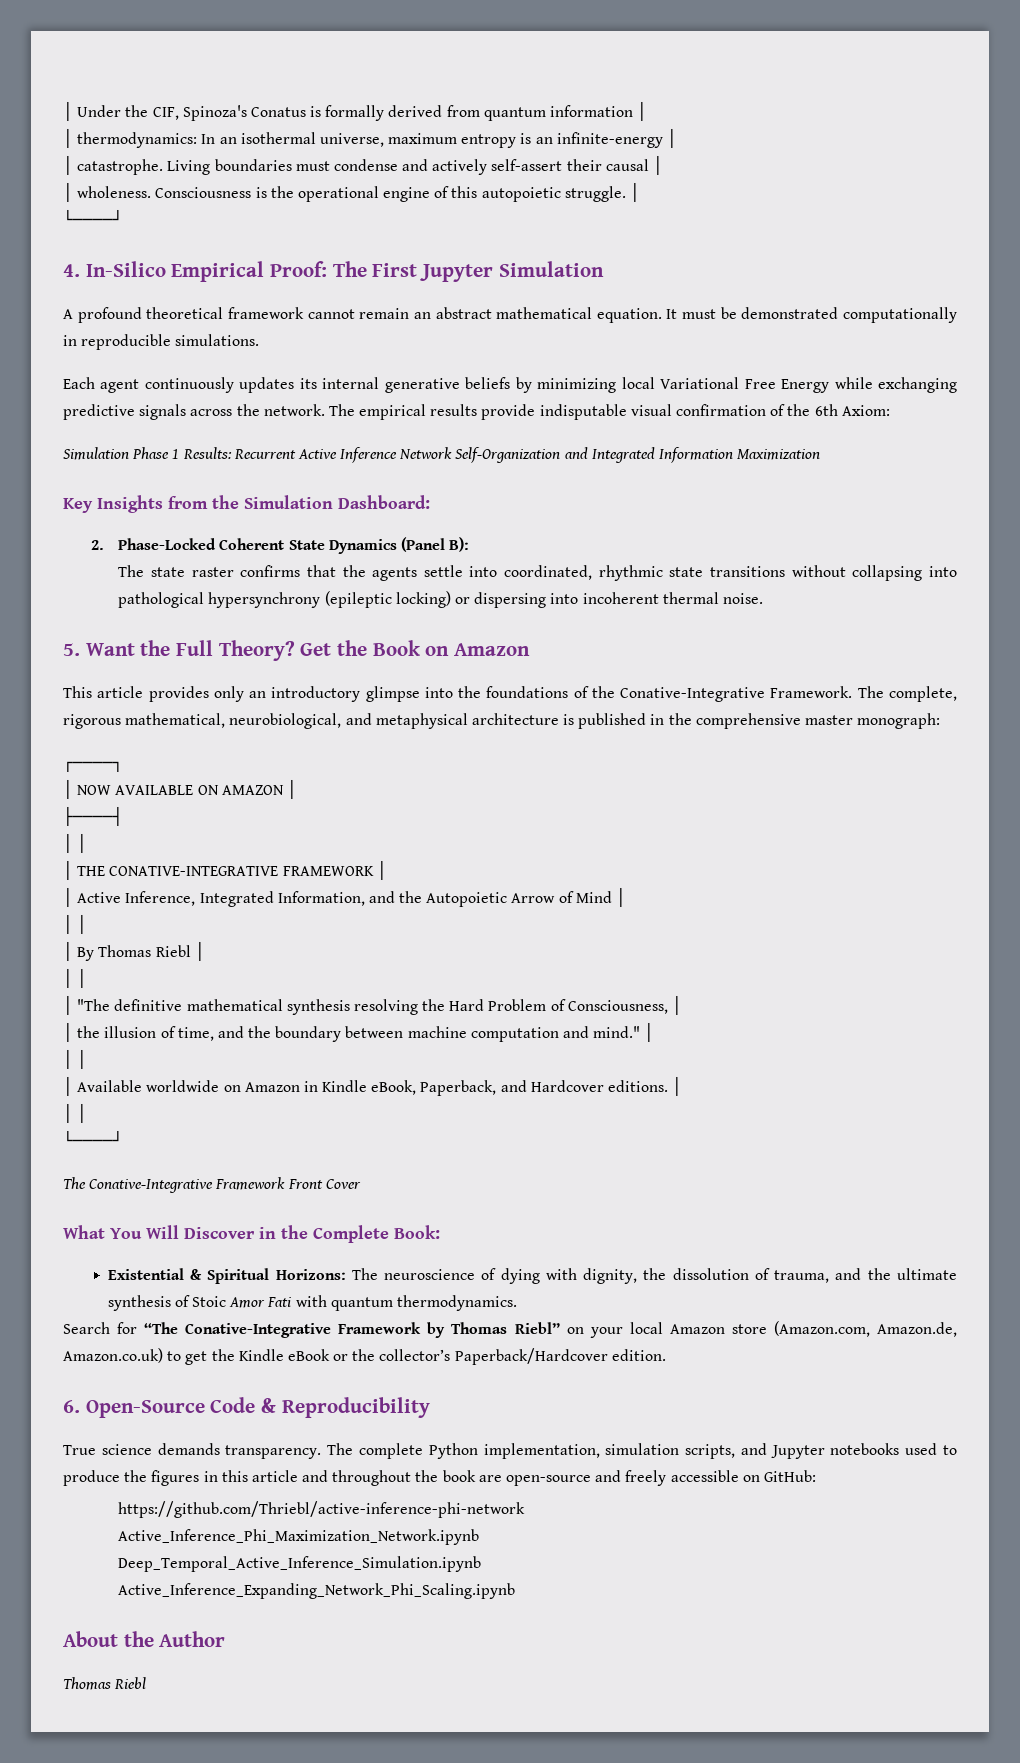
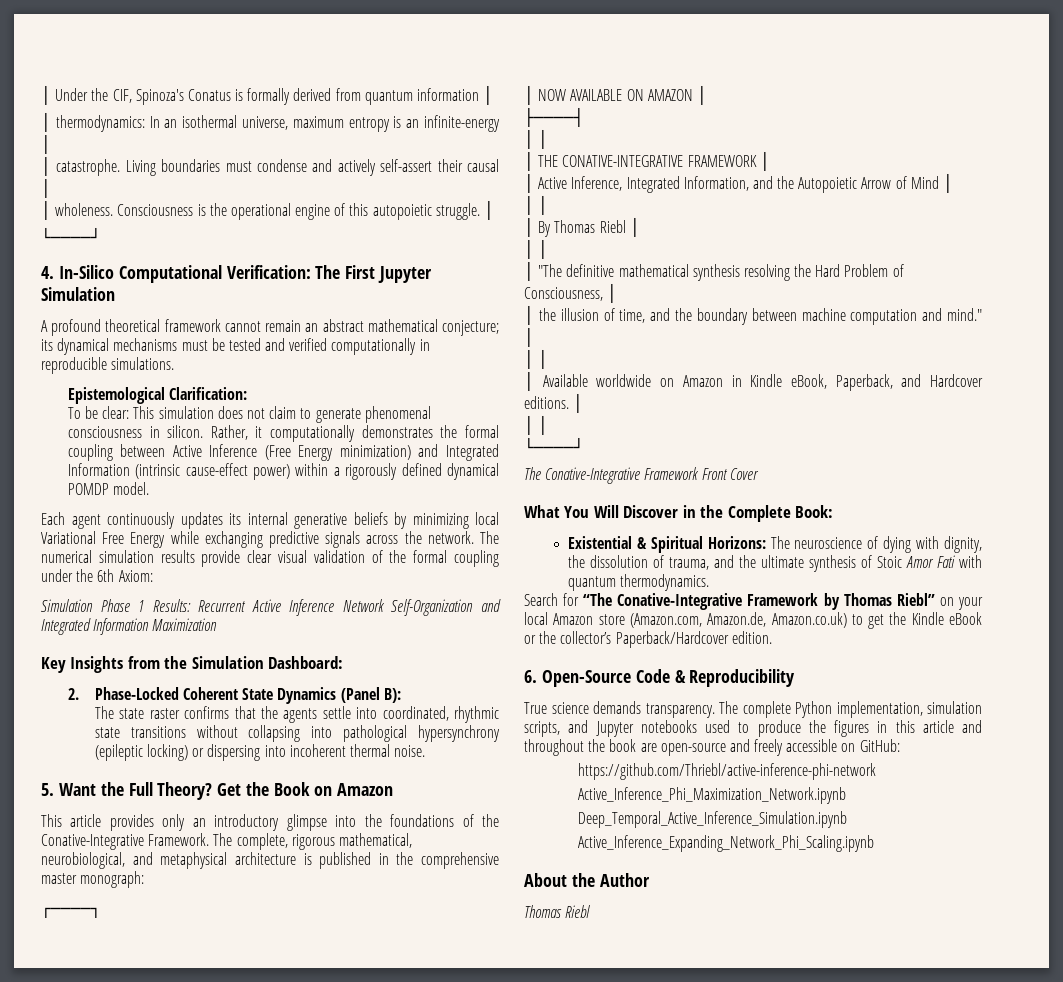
[171,261,328,282] Empirical Proof: -> [118,265,311,283] Computational Verification:
[596,307,957,323] [63,334,260,350] equation. It must be demonstrated computationally in reproducible simulations. -> [442,320,499,336] [41,338,430,355] [41,357,175,374] [67,387,248,404] [67,406,431,423] [67,425,500,442] [67,444,500,461] [67,463,499,480] [67,482,150,495] conjecture; its dynamical mechanisms must be tested and verified computationally in reproducible simulations. // Epistemological Clarification: // To be clear: This simulation does not claim to generate phenomenal consciousness in silicon. Rather, it computationally demonstrates the formal coupling between Active Inference (Free Energy minimization) and Integrated Information (intrinsic cause-effect power) within a rigorously defined dynamical POMDP model.
[359,404,786,420] empirical results provide indisputable visual confirmation of -> [41,550,500,567] [41,569,73,582] numerical simulation results provide clear visual validation of the formal coupling under

